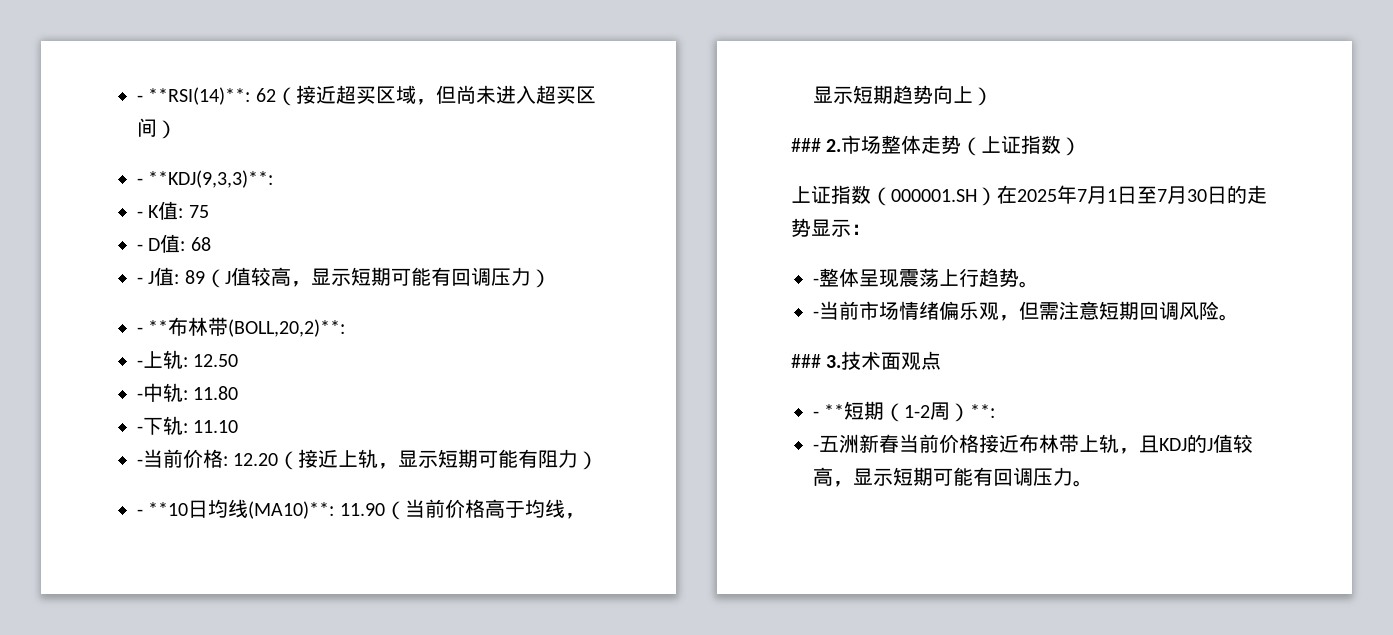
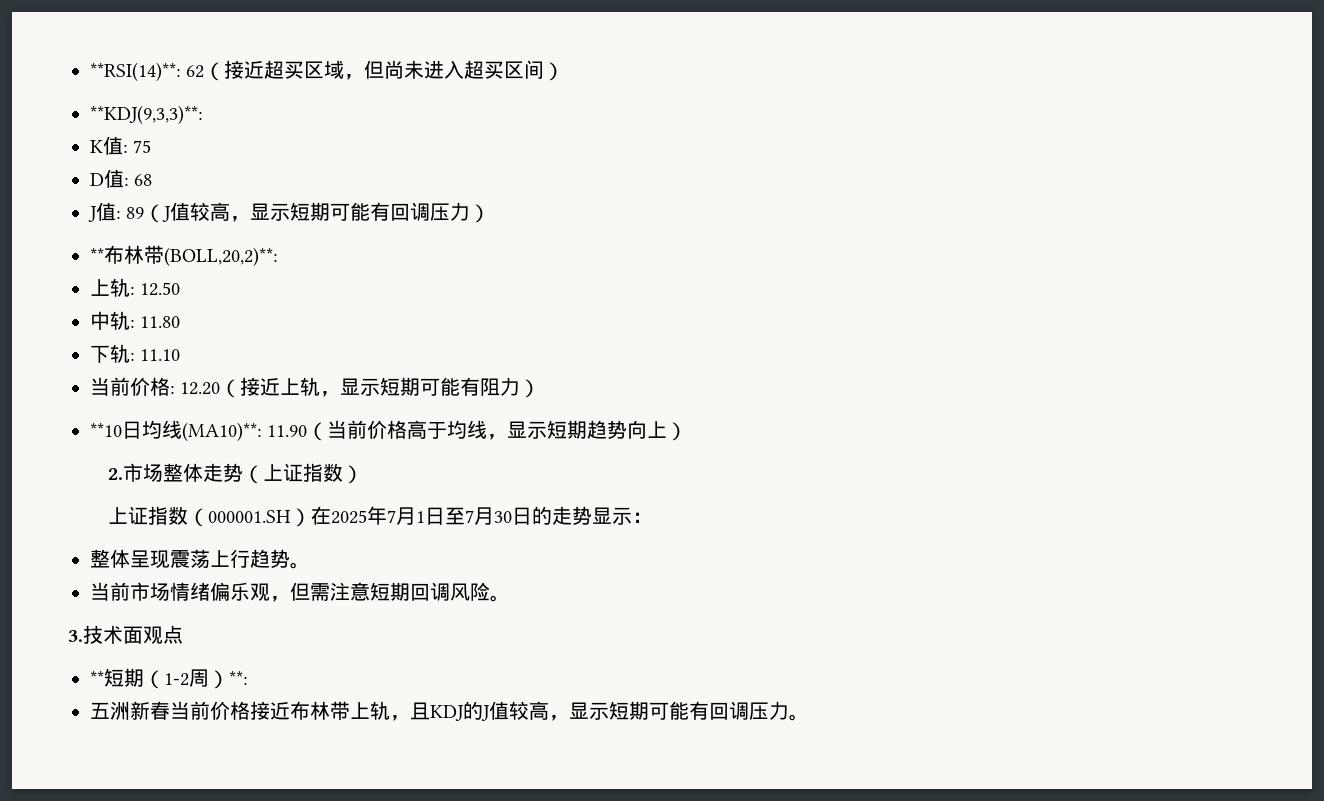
[137,95,143,102] - -> (90, 72) none
[137,178,143,185] - -> (565, 71) none
[137,211,143,218] - -> (203, 115) none
[137,244,143,251] - -> (152, 146) none
[137,277,143,284] - -> (153, 180) none
[137,327,143,334] - -> (491, 213) none
[137,360,143,367] - -> (278, 257) none
[137,393,143,400] - -> (181, 289) none
[137,426,143,433] - -> (181, 322) none
[137,459,143,466] - -> (181, 355) none
[137,509,143,516] - -> (541, 388) none
[791,138,821,152] ### -> (688, 431) none
[813,278,819,285] - -> (652, 517) none
[813,311,819,318] - -> (310, 565) none
[791,354,821,368] ### -> (510, 598) none
[813,411,819,418] - -> (183, 634) none
[813,444,819,451] - -> (248, 678) none

